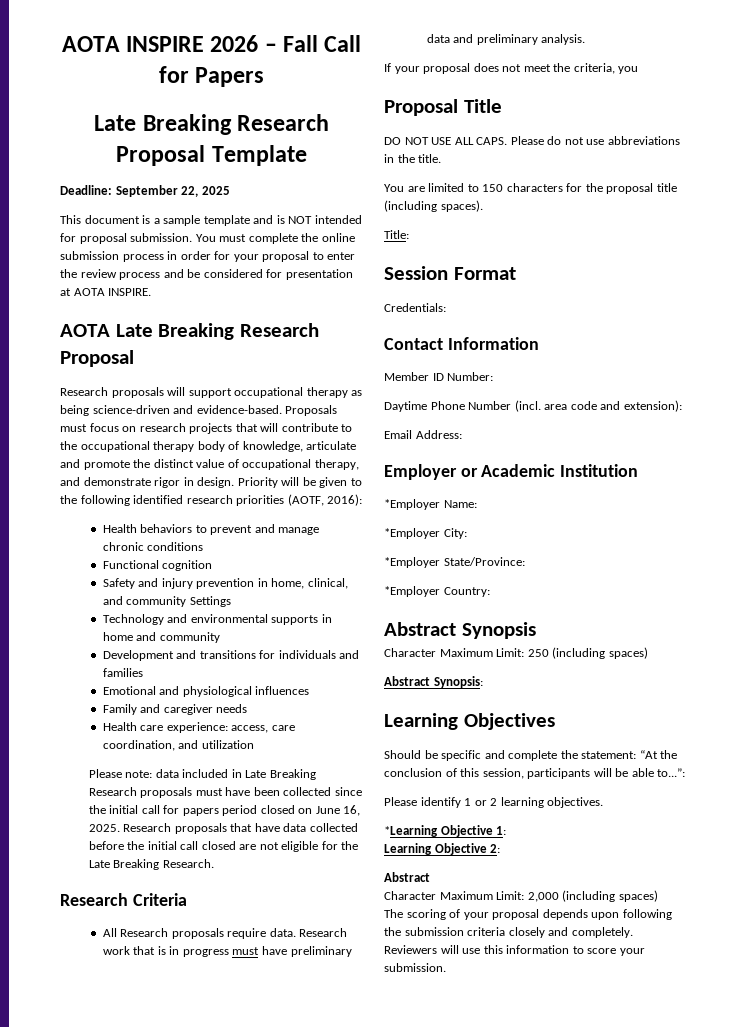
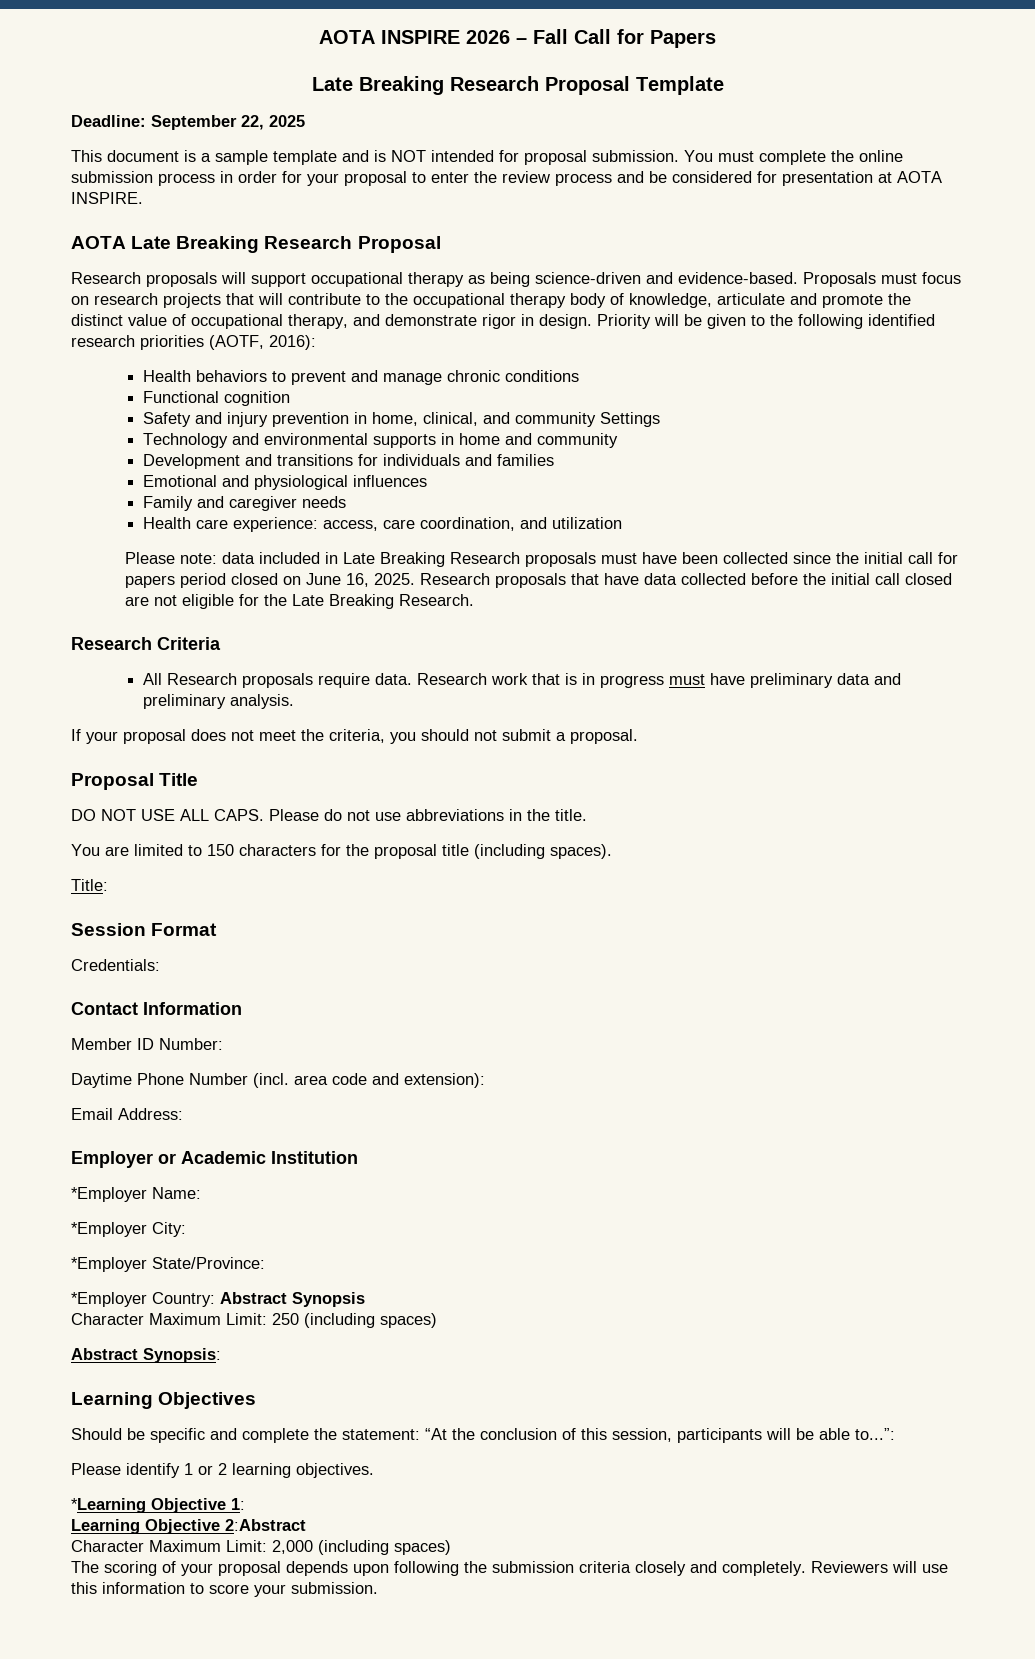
(639, 70) none -> [421,729,638,744] should not submit a proposal.
(490, 592) // -> (215, 1299) none
[490,844,501,853] [384,872,430,882] 2: // Abstract -> [225,1519,306,1531] 2:Abstract

